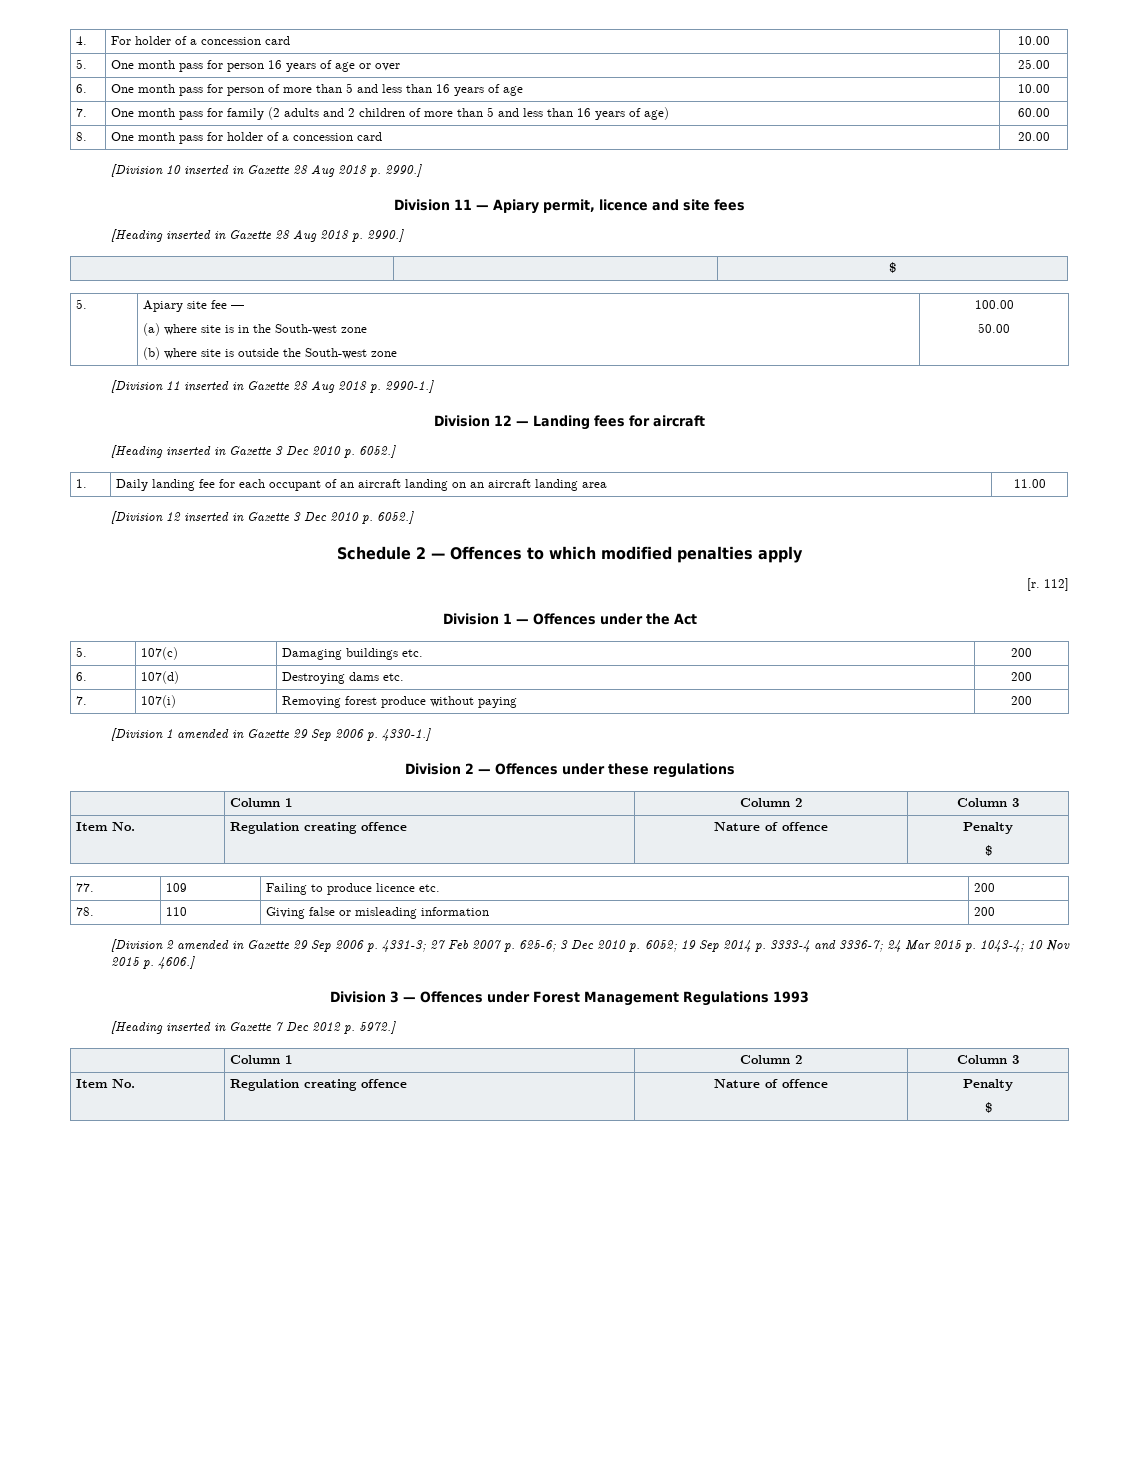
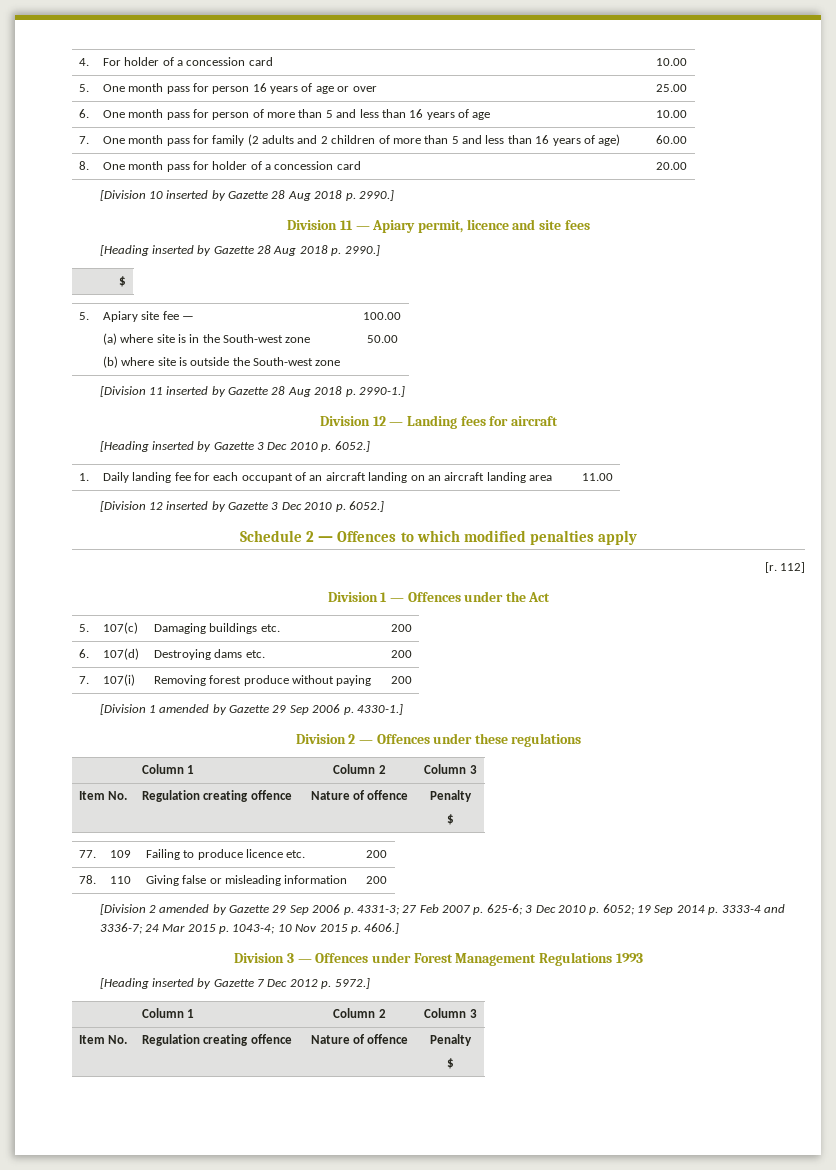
[231,166,244,175] in -> [211,190,226,201] by
[213,231,226,240] in -> [197,245,212,256] by
[231,382,244,391] in -> [211,386,226,397] by
[213,447,226,456] in -> [197,441,212,452] by
[231,513,244,522] in -> [211,501,226,512] by
[231,730,244,739] in -> [212,704,227,715] by
[231,941,244,950] in -> [212,904,227,915] by
[213,1023,226,1032] in -> [197,978,212,989] by

